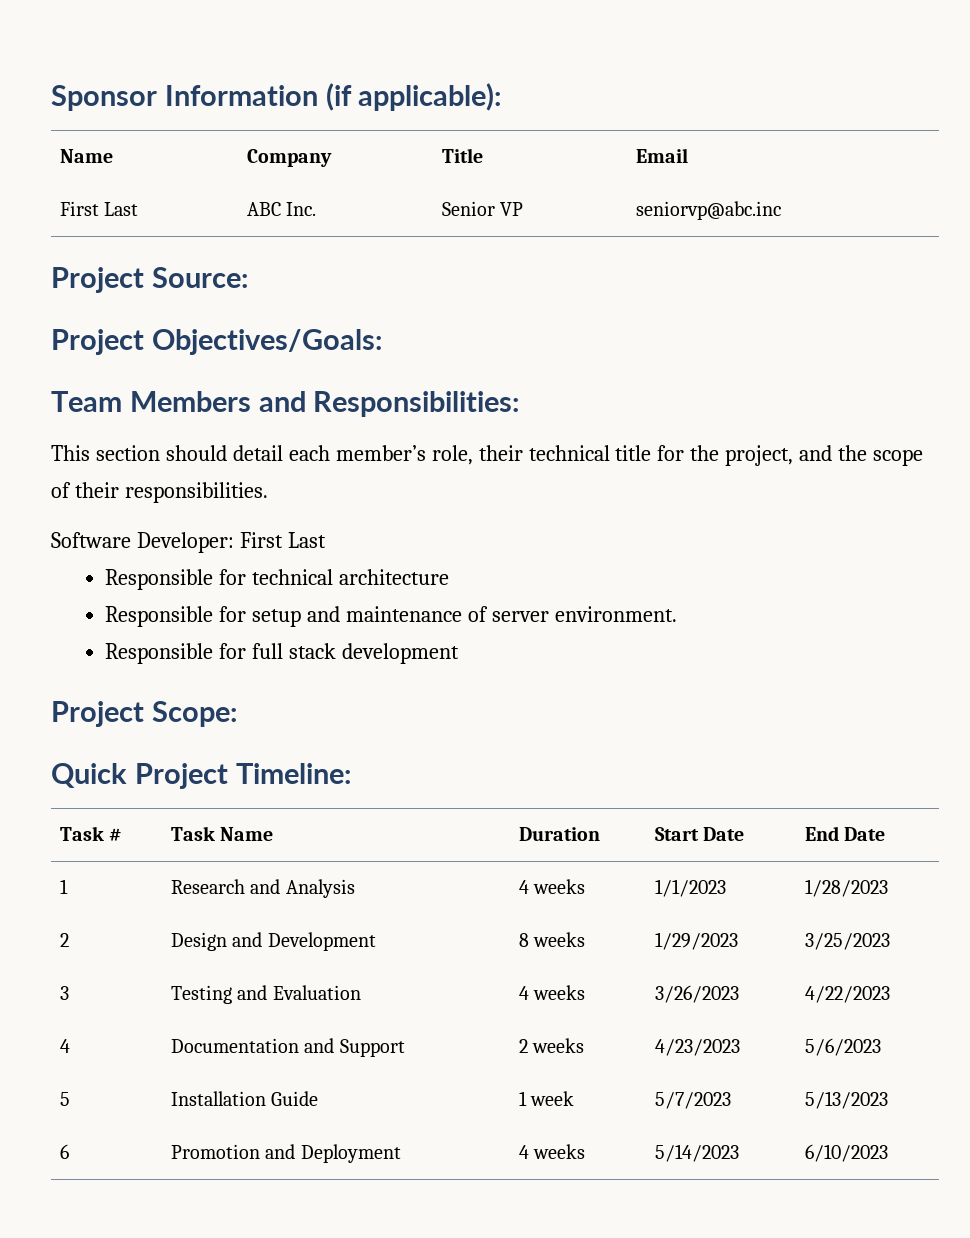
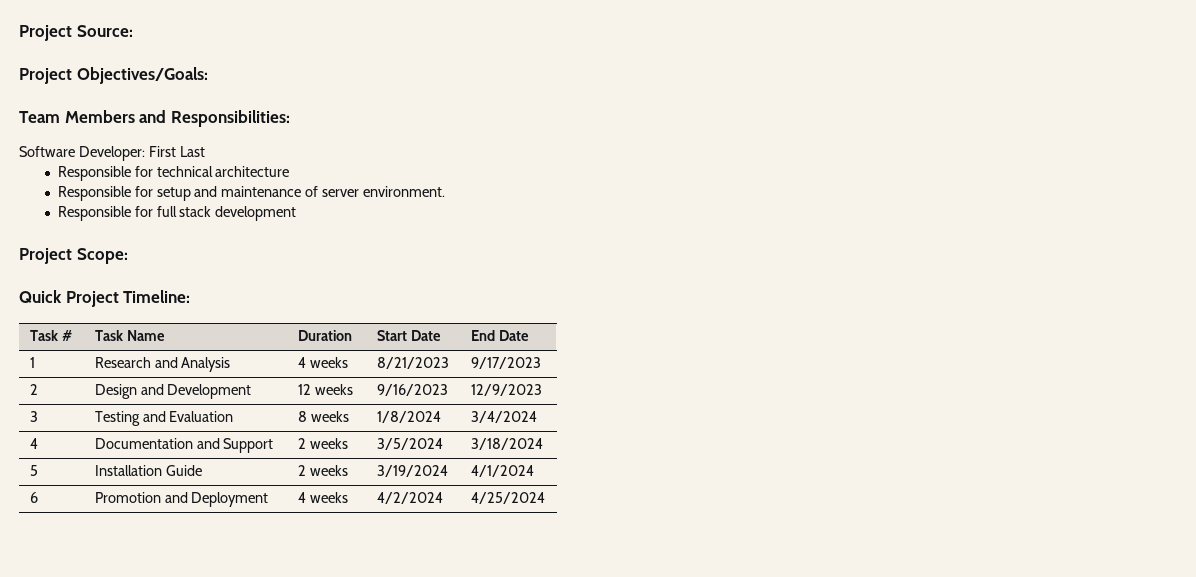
[51,83,502,111] [59,149,113,163] [246,149,332,167] [441,148,483,163] [635,148,688,163] [59,201,139,216] [246,202,317,216] [441,201,524,216] [635,201,781,220] Sponsor Information (if applicable): // Name | Company | Title | Email // First Last | ABC Inc. | Senior VP | seniorvp@abc.inc // -> (19, 33) none
[51,445,924,466] [51,482,268,503] // This section should detail each member’s role, their technical title for the project, and the scope of their responsibilities. -> (290, 118) none
[654,879,726,897] [804,879,888,897] 1/1/2023 | 1/28/2023 -> [376,357,449,369] [470,357,541,369] 8/21/2023 | 9/17/2023
[518,932,586,947] [654,932,738,950] [804,933,890,950] 8 weeks | 1/29/2023 | 3/25/2023 -> [297,384,353,395] [376,384,448,396] [470,384,542,396] 12 weeks | 9/16/2023 | 12/9/2023
[518,985,586,1000] [654,985,739,1003] [804,986,890,1003] 4 weeks | 3/26/2023 | 4/22/2023 -> [297,411,349,422] [376,411,441,423] [470,411,537,423] 8 weeks | 1/8/2024 | 3/4/2024
[654,1039,740,1056] [804,1038,881,1056] 4/23/2023 | 5/6/2023 -> [376,438,443,450] [470,438,543,450] 3/5/2024 | 3/18/2024
[518,1091,575,1106] [654,1092,731,1109] [804,1091,888,1109] 1 week | 5/7/2023 | 5/13/2023 -> [297,465,348,476] [376,465,448,477] [470,465,534,477] 2 weeks | 3/19/2024 | 4/1/2024
[654,1144,739,1162] [804,1144,888,1162] 5/14/2023 | 6/10/2023 -> [376,492,443,504] [470,492,545,504] 4/2/2024 | 4/25/2024

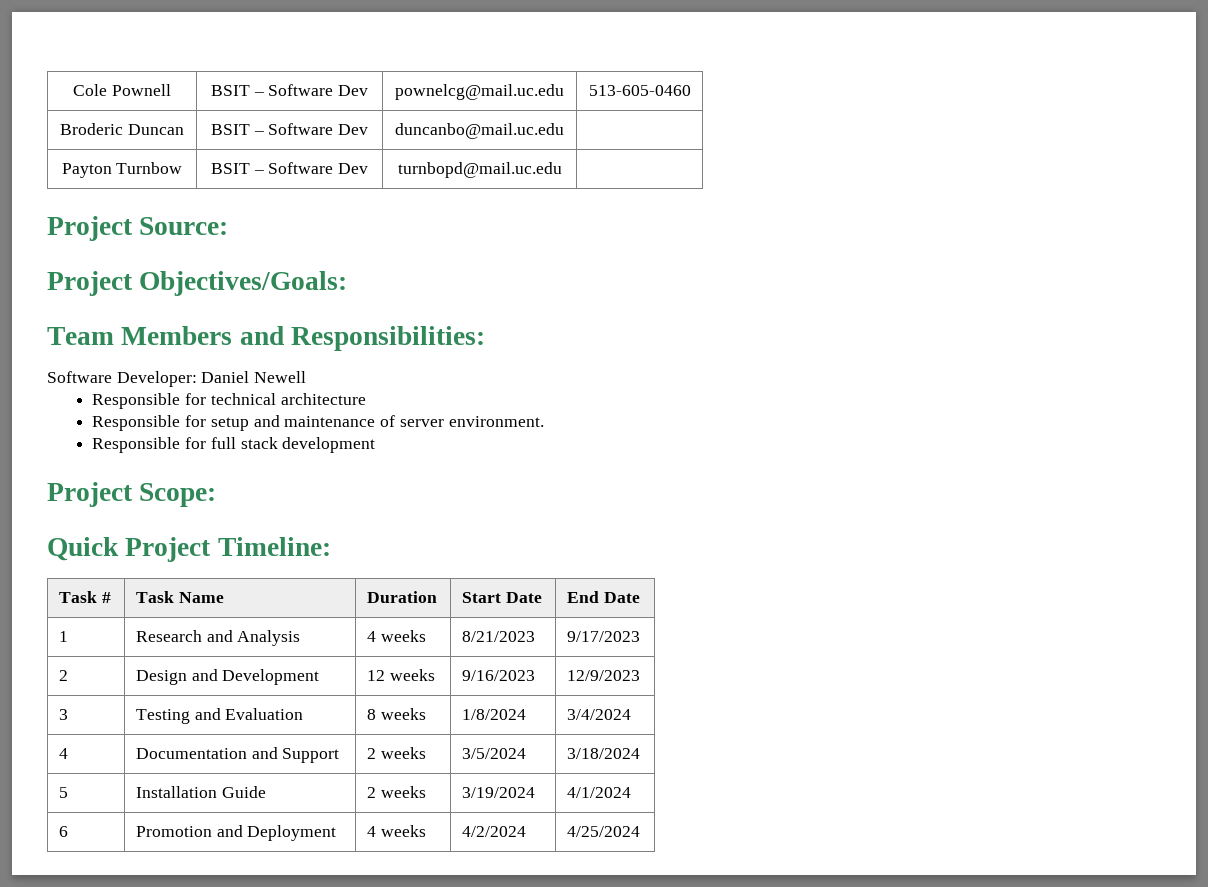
(19, 33) none -> [73,84,171,96] [210,84,369,96] [395,84,564,100] [588,85,691,96] [60,123,184,135] [210,123,369,135] [395,123,564,139] [61,162,183,178] [210,162,369,174] [397,162,562,178] Cole Pownell | BSIT – Software Dev | pownelcg@mail.uc.edu | 513-605-0460 // Broderic Duncan | BSIT – Software Dev | duncanbo@mail.uc.edu | // Payton Turnbow | BSIT – Software Dev | turnbopd@mail.uc.edu | //
[148,146,205,157] First Last -> [201,371,307,383] Daniel Newell

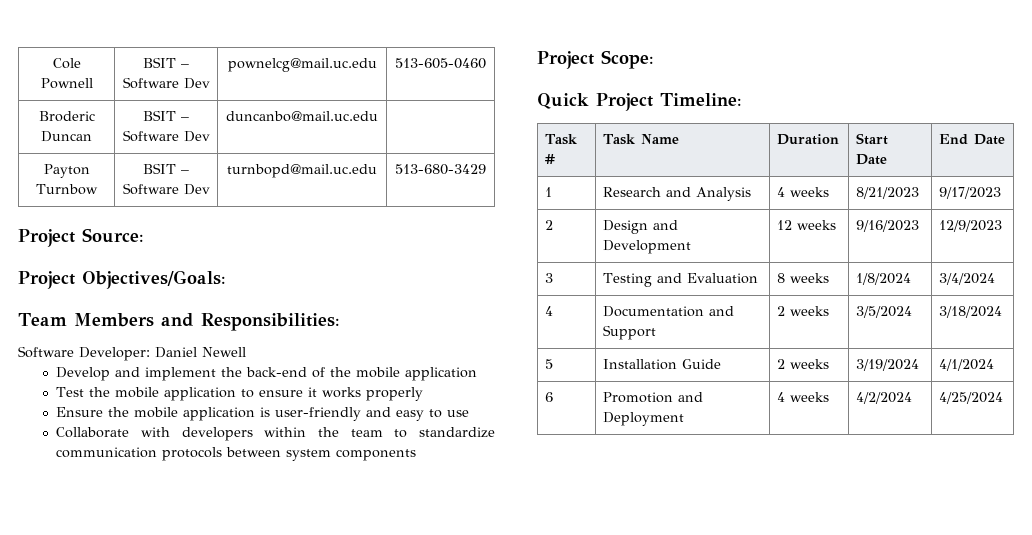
(562, 170) none -> [395,164,486,175] 513-680-3429
[92,393,366,409] [92,415,544,431] [92,437,376,453] Responsible for technical architecture // Responsible for setup and maintenance of server environment. // Responsible for full stack development -> [56,367,478,381] [56,387,424,401] [56,407,470,421] [56,427,496,441] [56,447,417,461] Develop and implement the back-end of the mobile application // Test the mobile application to ensure it works properly // Ensure the mobile application is user-friendly and easy to use // Collaborate with developers within the team to standardize communication protocols between system components

